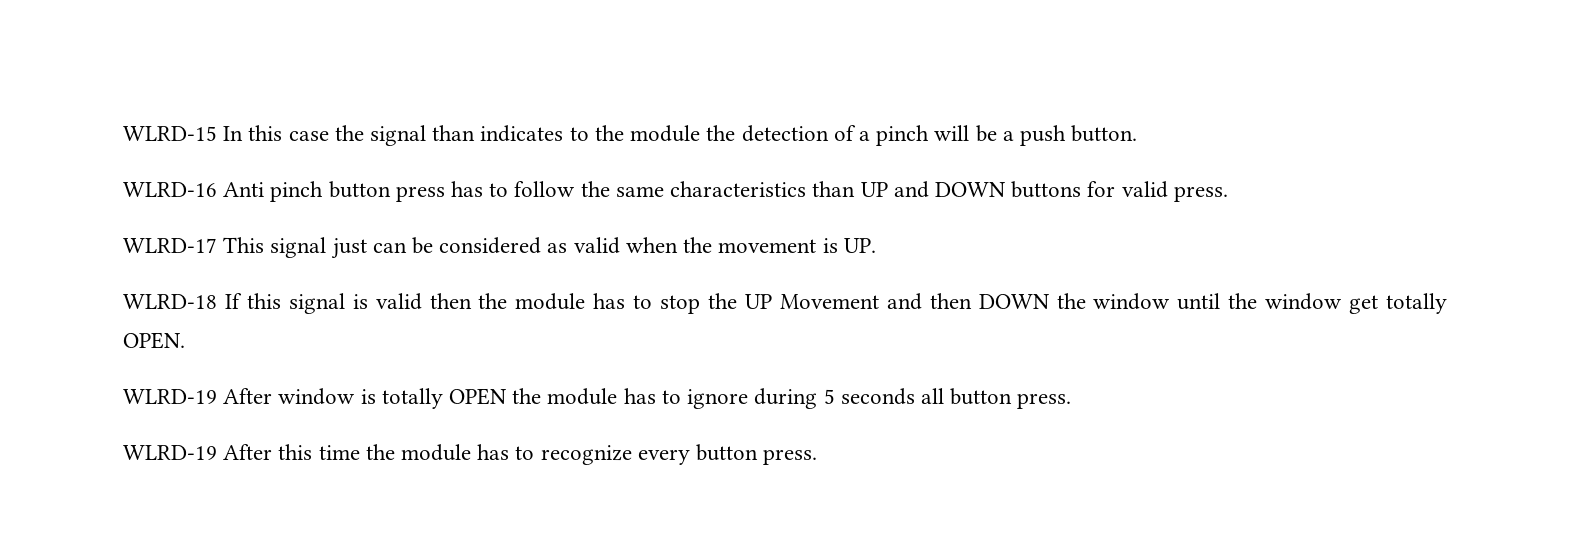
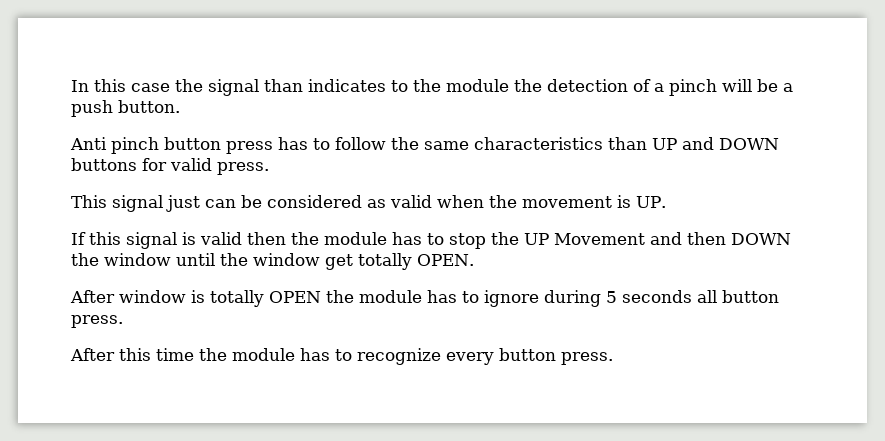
[123,126,217,141] WLRD-15 -> (71, 86) none
[123,182,217,197] WLRD-16 -> (180, 106) none
[123,238,217,253] WLRD-17 -> (269, 168) none
[123,294,217,309] WLRD-18 -> (666, 202) none
[123,389,217,404] WLRD-19 -> (474, 260) none
[123,445,217,460] WLRD-19 -> (123, 321) none

